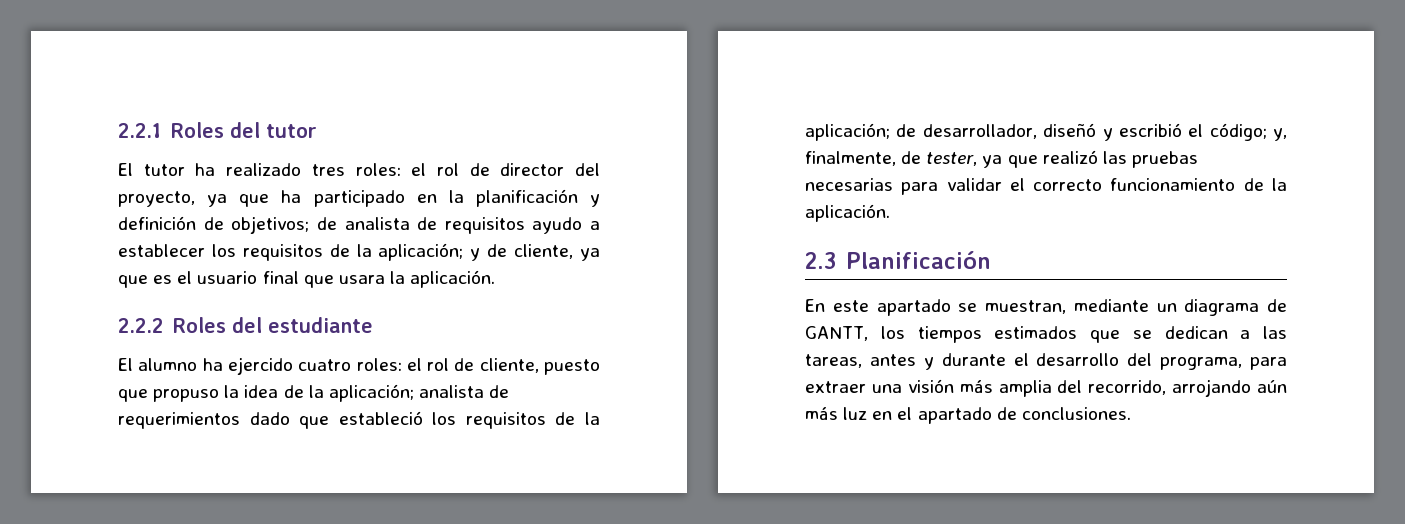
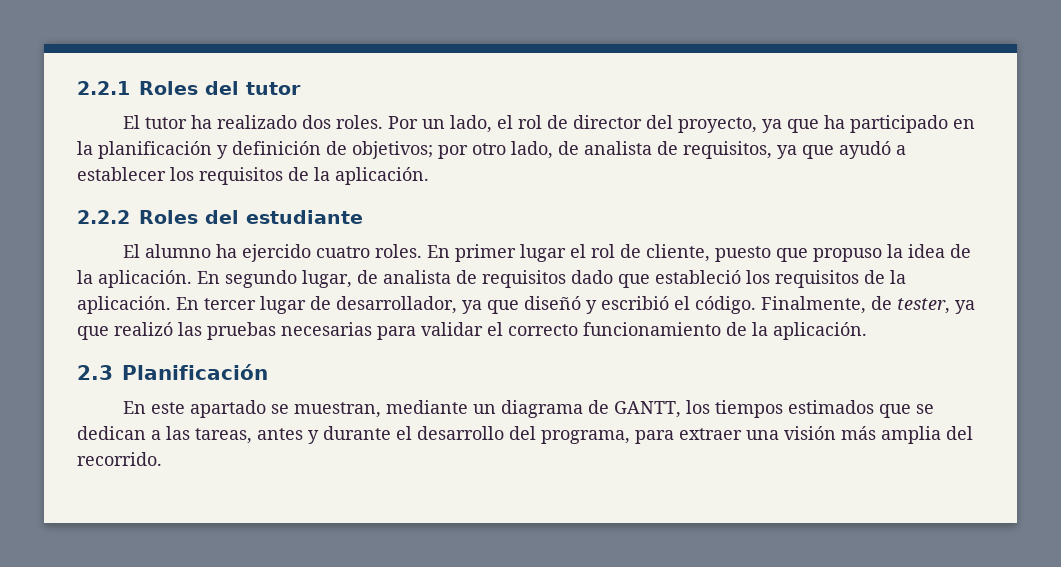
[311,163,401,176] tres roles: -> [301,115,492,133] dos roles. Por un lado,
[316,217,583,234] de analista de requisitos ayudo -> [438,141,891,159] por otro lado, de analista de requisitos, ya que ayudó
[378,243,601,261] [118,271,405,288] aplicación; y de cliente, ya que es el usuario final que usara la -> (330, 174) none
[356,358,402,371] roles: -> [374,244,566,262] roles. En primer lugar
[328,384,510,402] [118,412,240,429] aplicación; analista de requerimientos -> [98,270,566,288] aplicación. En segundo lugar, de analista de requisitos
[805,123,1037,141] aplicación; de desarrollador, -> [77,296,519,314] aplicación. En tercer lugar de desarrollador, ya que
[1209,123,1287,141] [805,151,896,166] código; y, finalmente, -> [695,296,866,314] código. Finalmente,
[1088,379,1287,397] [805,407,1131,424] recorrido, arrojando aún más luz en el apartado de conclusiones. -> [77,452,162,466] recorrido.

